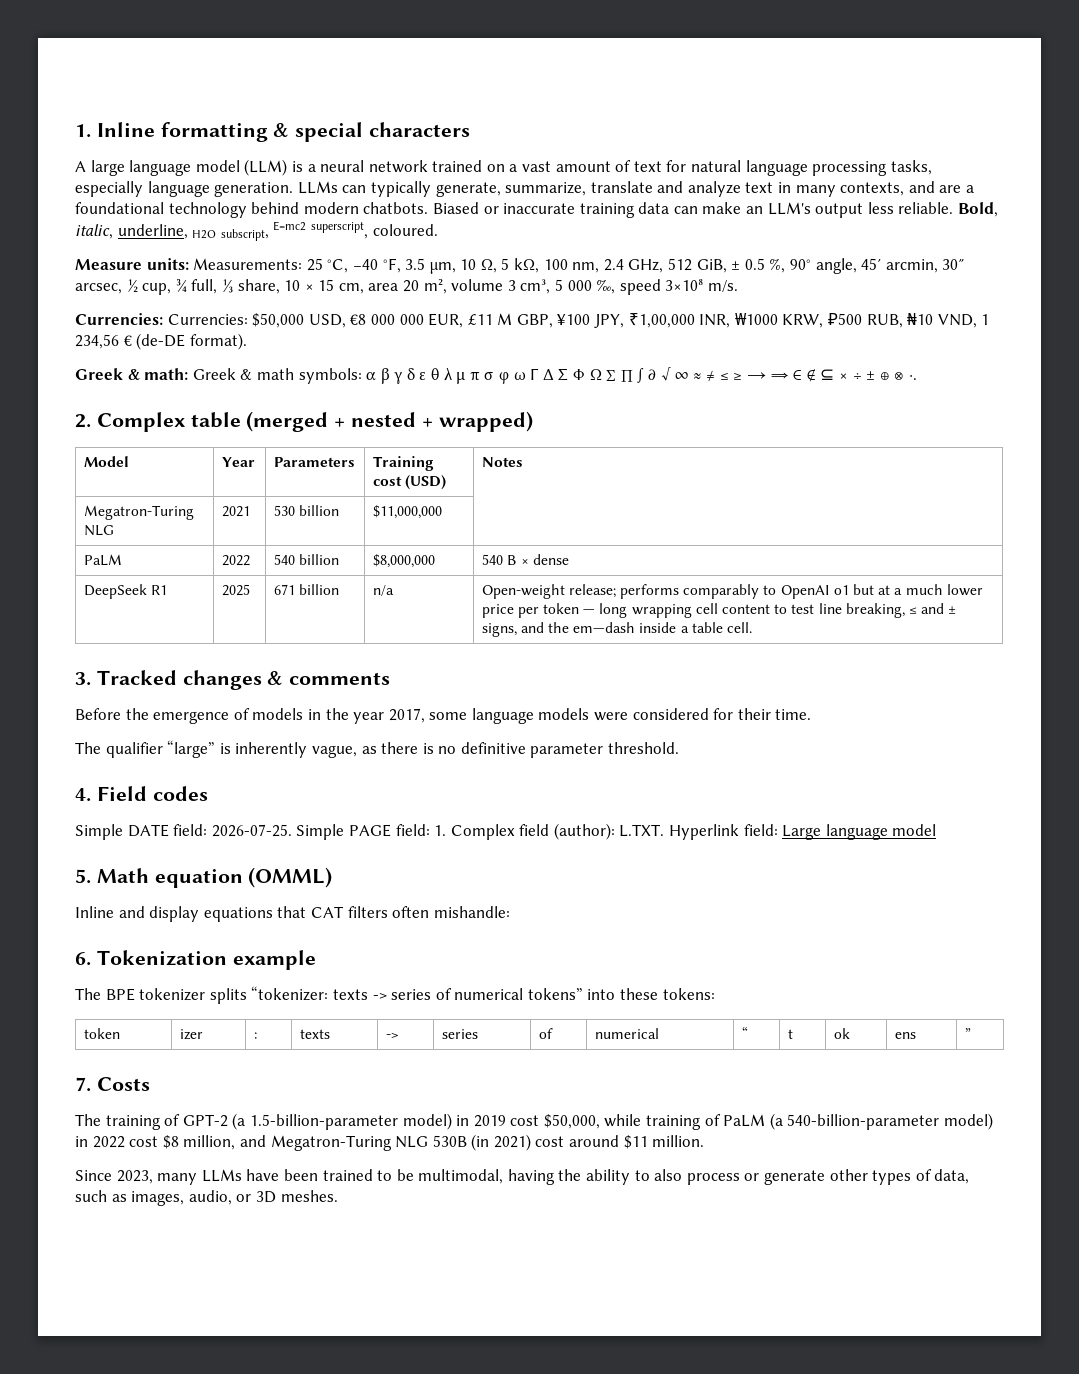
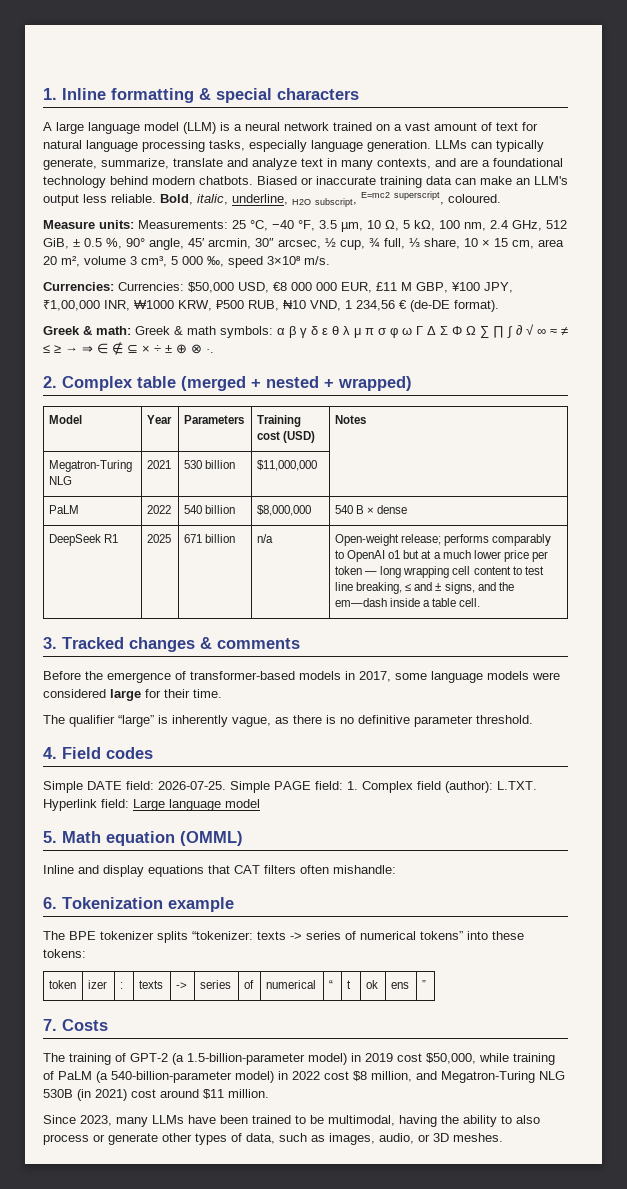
(250, 714) none -> [190,671,295,680] transformer-based
[325,708,385,724] the year -> (355, 675) none
(709, 714) none -> [110,689,141,701] large

